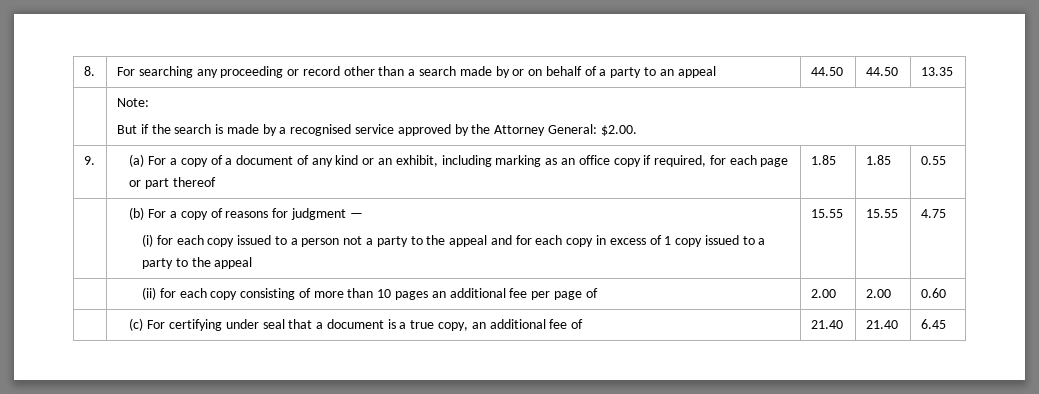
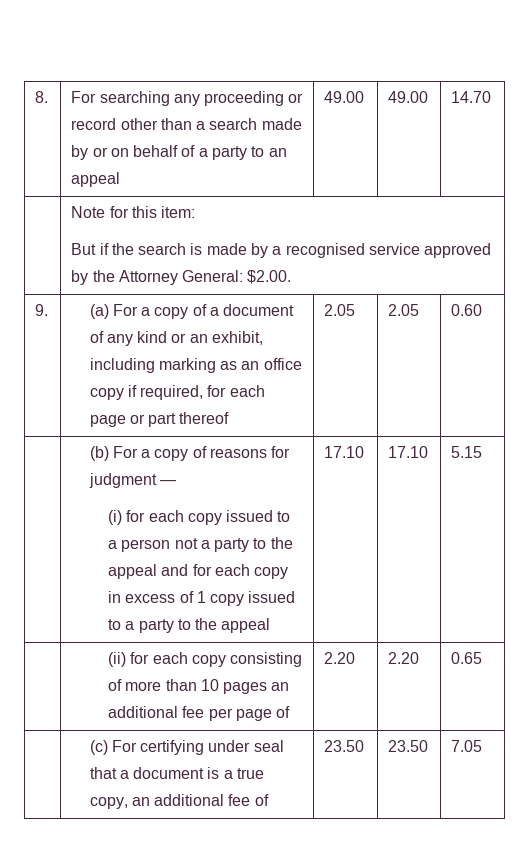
[810,67,843,76] [865,67,898,76] [920,67,953,76] [116,98,149,107] 44.50 | 44.50 | 13.35 // | Note: -> [324,91,365,103] [388,91,429,103] [451,91,492,103] [71,206,196,218] 49.00 | 49.00 | 14.70 // | Note for this item:
[810,155,836,165] [865,155,891,165] [920,156,946,165] 1.85 | 1.85 | 0.55 -> [324,304,356,316] [388,304,420,316] [451,304,483,316] 2.05 | 2.05 | 0.60
[810,209,843,218] [865,209,898,218] [920,209,946,218] 15.55 | 15.55 | 4.75 -> [324,446,365,458] [388,446,429,458] [451,446,483,458] 17.10 | 17.10 | 5.15
[810,289,836,298] [865,289,891,298] [920,288,946,298] 2.00 | 2.00 | 0.60 -> [324,652,356,664] [388,652,420,664] [451,652,483,664] 2.20 | 2.20 | 0.65
[810,320,843,329] [865,320,898,329] [920,319,946,329] 21.40 | 21.40 | 6.45 -> [324,740,365,752] [388,740,429,752] [451,740,483,752] 23.50 | 23.50 | 7.05

